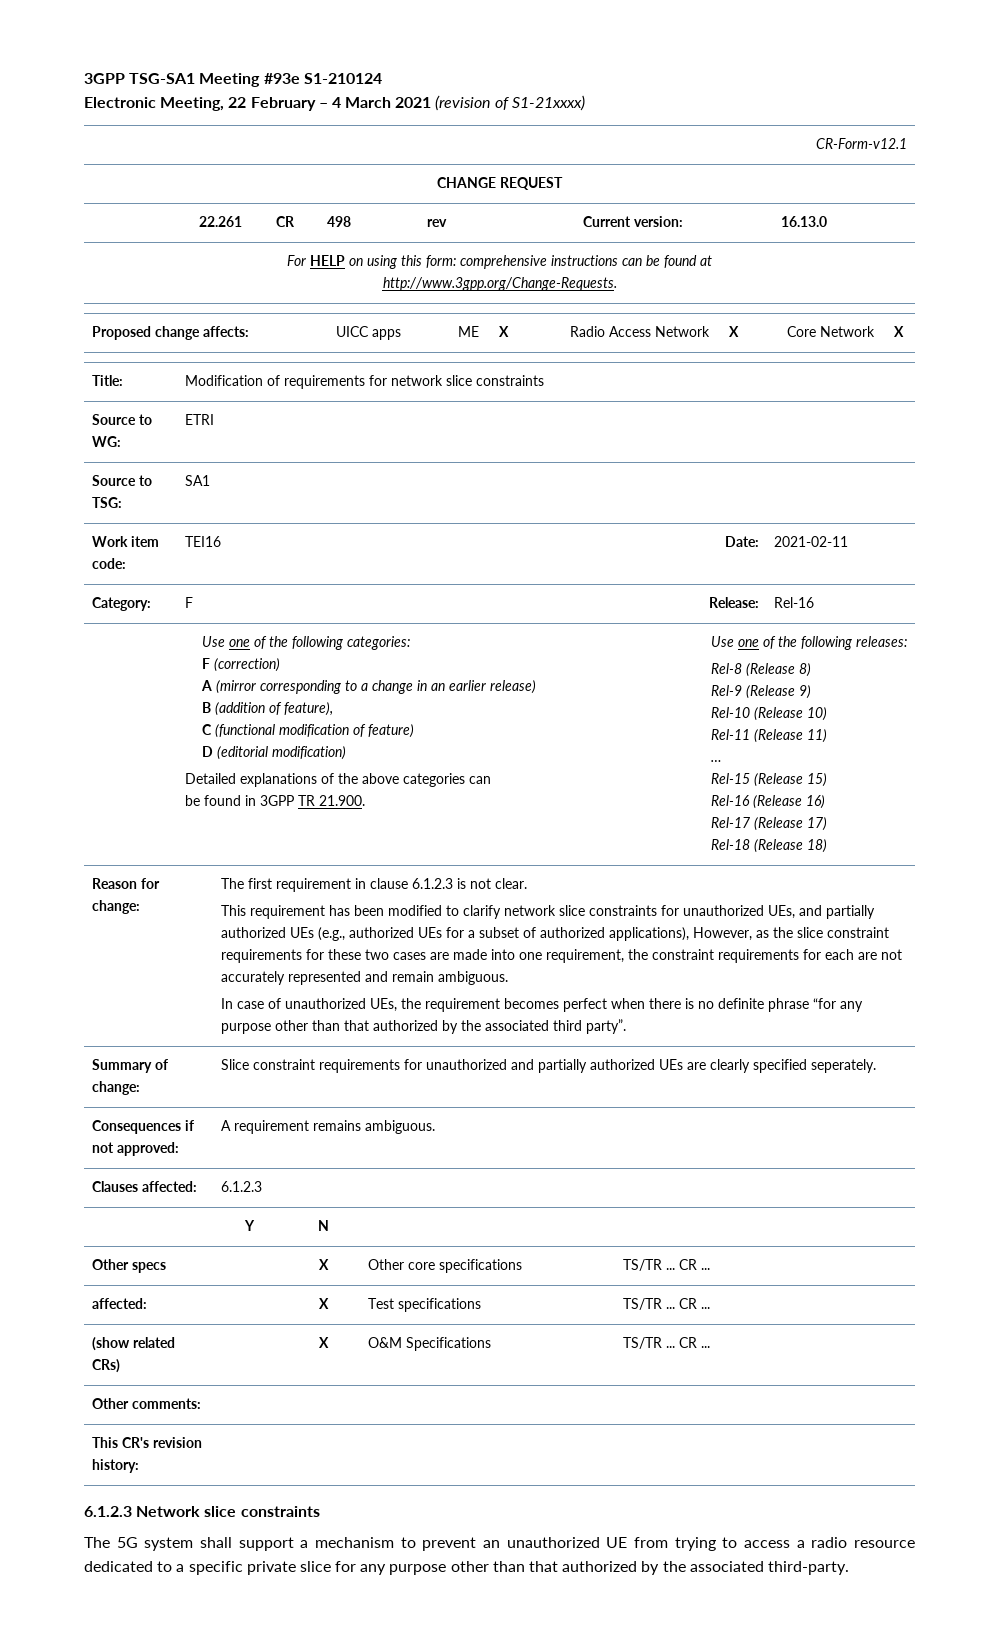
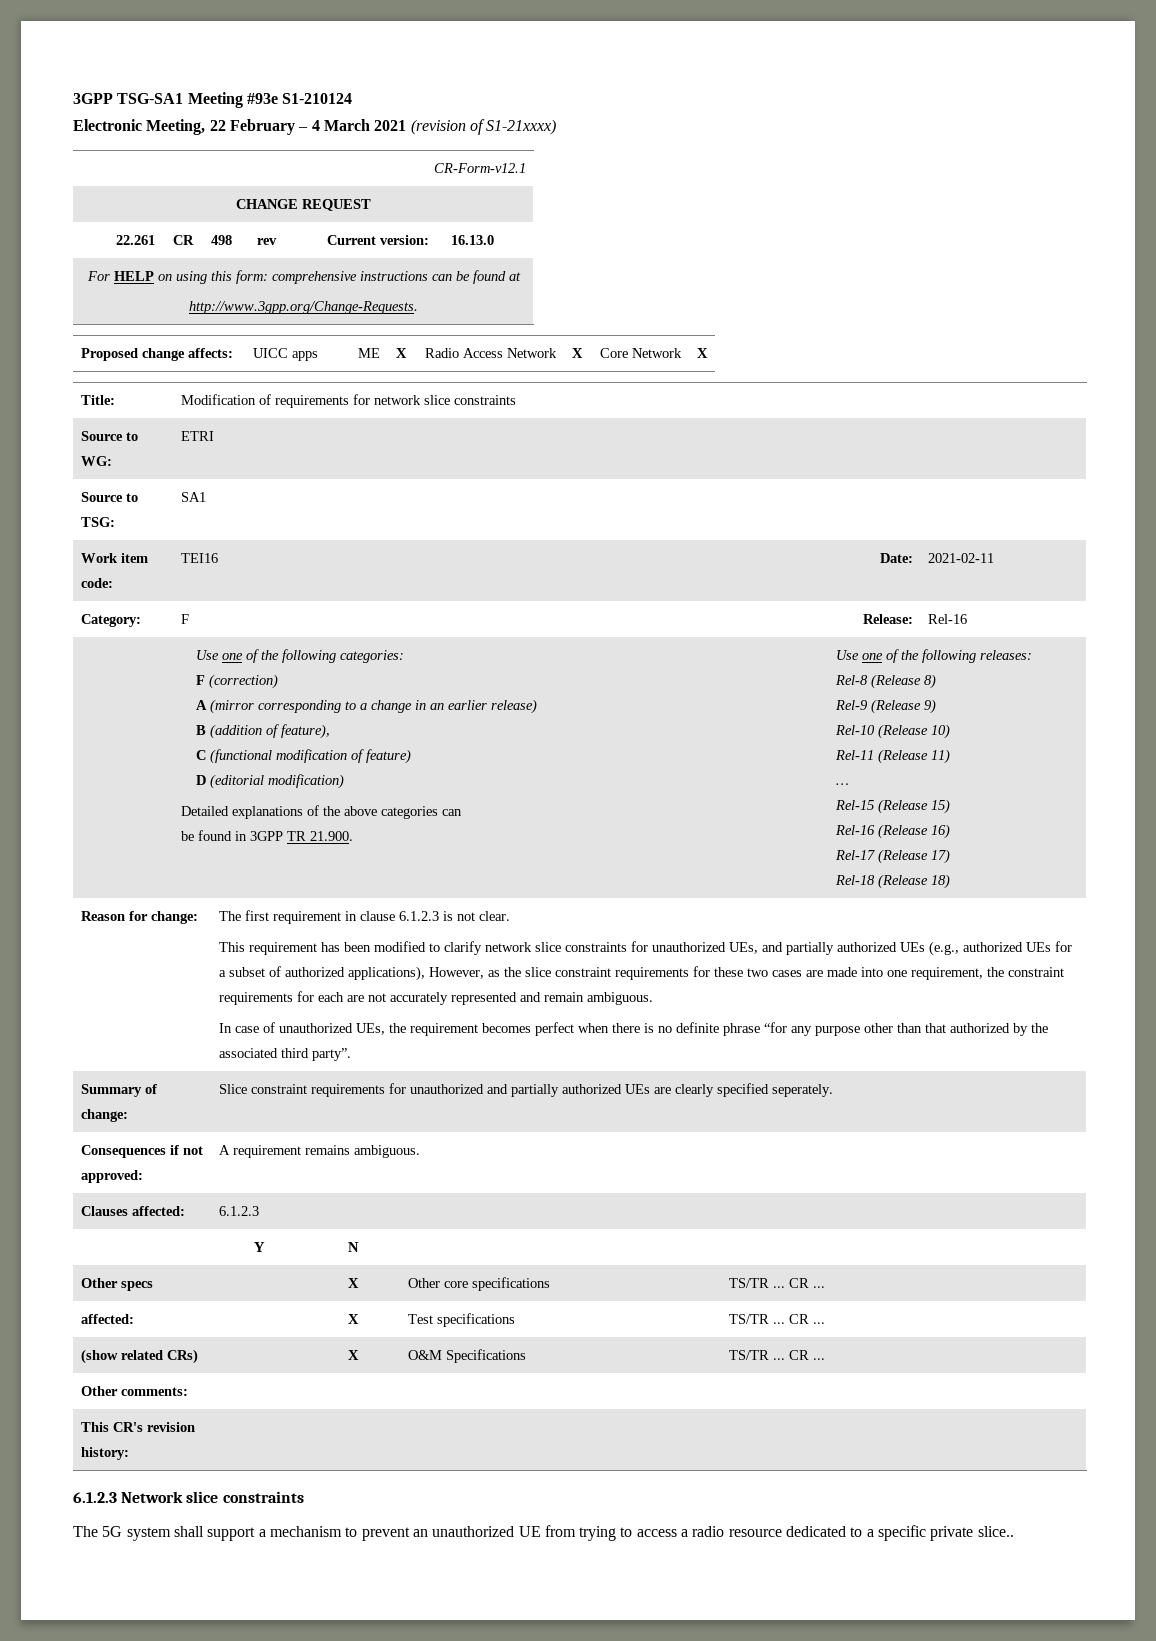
[299,1561,849,1575] slice for any purpose other than that authorized by the associated third-party. -> [977,1526,1014,1537] slice..

